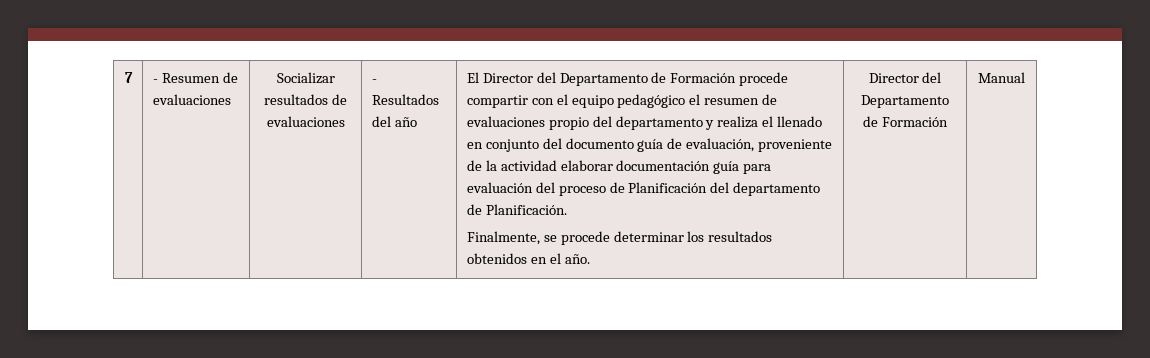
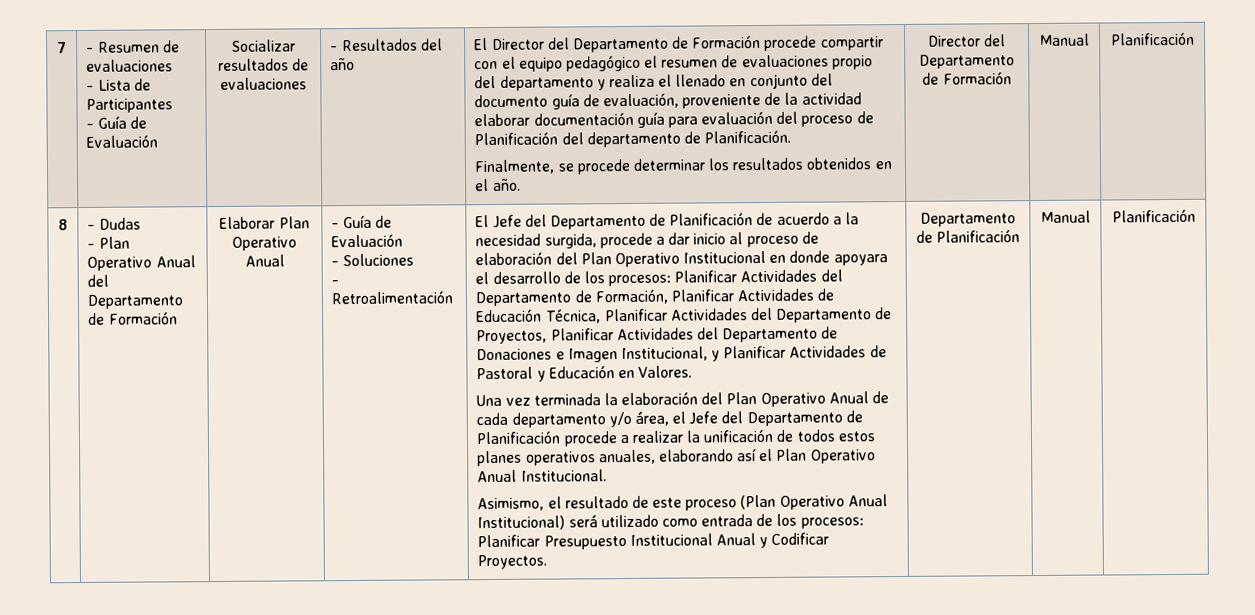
(231, 99) none -> [86,78,151,91] [86,98,174,113] [86,115,147,129] [86,134,159,148] // - Lista de Participantes // - Guía de Evaluación
(1025, 77) none -> [1109,31,1195,46] [58,219,68,231] [87,217,141,230] [87,236,130,249] [87,255,196,271] [87,274,110,287] [87,294,184,309] [88,311,178,325] [219,216,310,229] [232,236,297,251] [244,254,285,267] [331,214,392,229] [331,233,404,248] [331,253,414,267] [331,280,340,286] [331,290,454,305] [475,212,859,230] [475,231,819,249] [475,250,888,268] [475,269,843,287] [475,288,835,307] [476,307,893,324] [476,326,839,345] [476,345,887,363] [476,365,693,382] [476,391,889,408] [476,410,863,428] [476,428,875,447] [477,448,876,467] [477,469,607,483] [477,494,888,512] [477,513,864,531] [477,532,830,550] [477,554,548,570] [920,212,1016,227] [915,229,1021,243] [1040,210,1091,223] [1111,208,1196,223] | Planificación // 8 | - Dudas // - Plan Operativo Anual del Departamento de Formación | Elaborar Plan Operativo Anual | - Guía de Evaluación // - Soluciones // - Retroalimentación | El Jefe del Departamento de Planificación de acuerdo a la necesidad surgida, procede a dar inicio al proceso de elaboración del Plan Operativo Institucional en donde apoyara el desarrollo de los procesos: Planificar Actividades del Departamento de Formación, Planificar Actividades de Educación Técnica, Planificar Actividades del Departamento de Proyectos, Planificar Actividades del Departamento de Donaciones e Imagen Institucional, y Planificar Actividades de Pastoral y Educación en Valores. // Una vez terminada la elaboración del Plan Operativo Anual de cada departamento y/o área, el Jefe del Departamento de Planificación procede a realizar la unificación de todos estos planes operativos anuales, elaborando así el Plan Operativo Anual Institucional. // Asimismo, el resultado de este proceso (Plan Operativo Anual Institucional) será utilizado como entrada de los procesos: Planificar Presupuesto Institucional Anual y Codificar Proyectos. | Departamento de Planificación | Manual | Planificación

